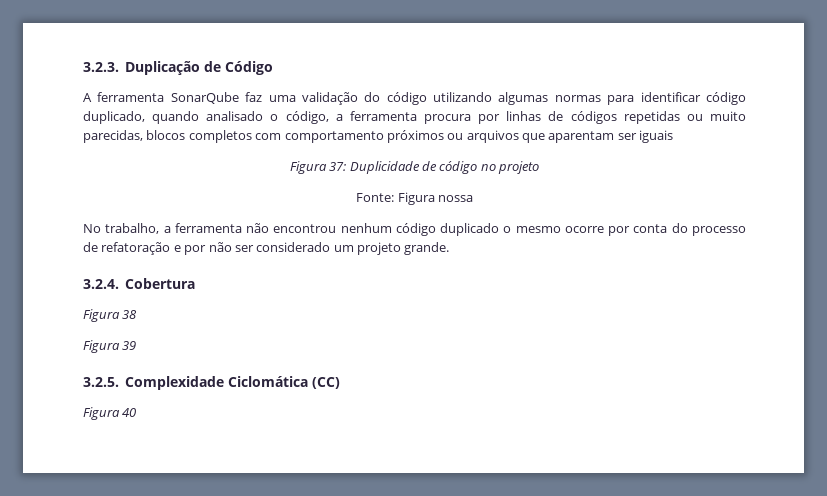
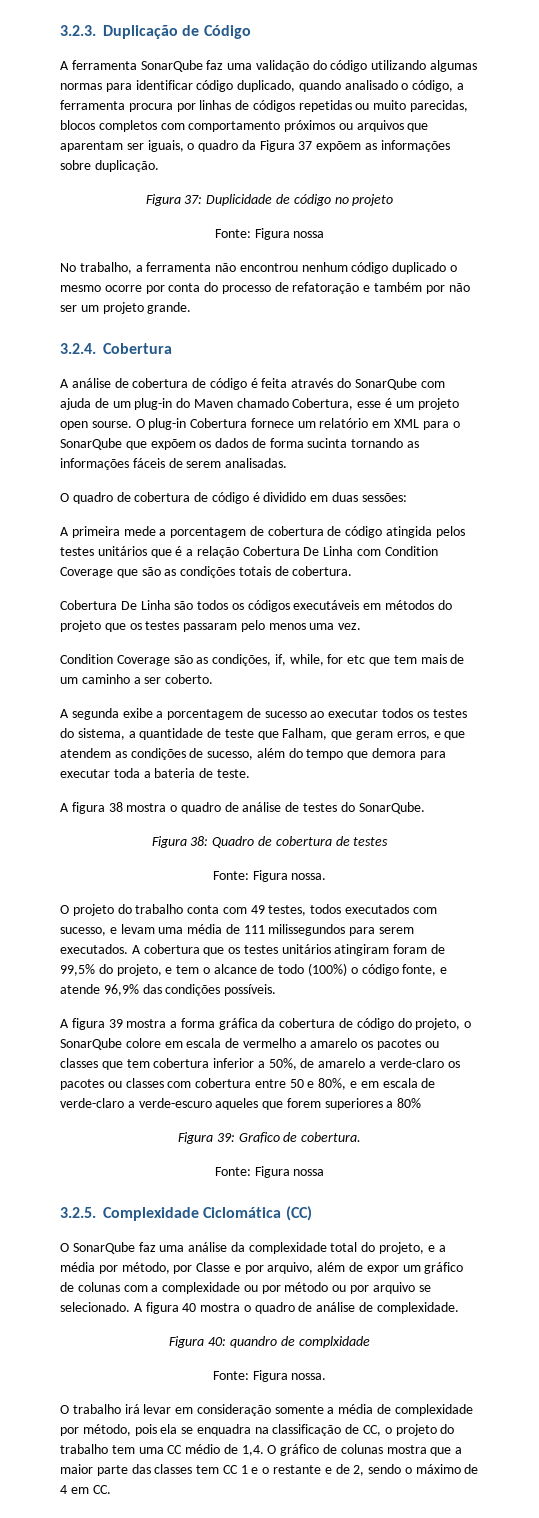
[639,130,674,143] iguais -> [147,140,450,152] [60,160,159,172] iguais, o quadro da Figura 37 expõem as informações sobre duplicação.
(181, 248) none -> [374,282,423,292] também
[256,242,331,252] considerado -> (77, 308) none
[83,309,138,322] [83,340,137,353] [83,376,341,390] [83,407,137,420] Figura 38 // Figura 39 // 3.2.5. Complexidade Ciclomática (CC) // Figura 40 -> [60,378,445,390] [60,398,459,410] [60,418,460,430] [60,438,420,450] [60,458,288,470] [60,492,407,504] [60,526,465,538] [60,546,438,558] [60,566,353,578] [60,600,452,612] [60,620,362,632] [60,654,465,666] [60,674,214,684] [60,708,467,720] [60,728,466,740] [60,748,446,760] [60,768,250,778] [60,802,425,814] [151,836,389,848] [212,870,327,882] [60,904,437,916] [60,924,415,936] [60,944,446,956] [60,963,448,976] [60,984,277,996] [60,1018,472,1030] [60,1038,439,1050] [60,1058,460,1070] [60,1078,436,1090] [60,1098,422,1110] [177,1132,362,1144] [214,1166,325,1178] [60,1206,312,1221] [60,1242,446,1254] [60,1262,464,1274] [60,1282,431,1294] [60,1302,459,1314] [169,1336,370,1348] [212,1370,327,1382] [60,1404,473,1416] [60,1424,455,1436] [60,1444,463,1456] [60,1464,479,1476] [60,1485,111,1494] A análise de cobertura de código é feita através do SonarQube com ajuda de um plug-in do Maven chamado Cobertura, esse é um projeto open sourse. O plug-in Cobertura fornece um relatório em XML para o SonarQube que expõem os dados de forma sucinta tornando as informações fáceis de serem analisadas. // O quadro de cobertura de código é dividido em duas sessões: // A primeira mede a porcentagem de cobertura de código atingida pelos testes unitários que é a relação Cobertura De Linha com Condition Coverage que são as condições totais de cobertura. // Cobertura De Linha são todos os códigos executáveis em métodos do projeto que os testes passaram pelo menos uma vez. // Condition Coverage são as condições, if, while, for etc que tem mais de um caminho a ser coberto. // A segunda exibe a porcentagem de sucesso ao executar todos os testes do sistema, a quantidade de teste que Falham, que geram erros, e que atendem as condições de sucesso, além do tempo que demora para executar toda a bateria de teste. // A figura 38 mostra o quadro de análise de testes do SonarQube. // Figura 38: Quadro de cobertura de testes // Fonte: Figura nossa. // O projeto do trabalho conta com 49 testes, todos executados com sucesso, e levam uma média de 111 milissegundos para serem executados. A cobertura que os testes unitários atingiram foram de 99,5% do projeto, e tem o alcance de todo (100%) o código fonte, e atende 96,9% das condições possíveis. // A figura 39 mostra a forma gráfica da cobertura de código do projeto, o SonarQube colore em escala de vermelho a amarelo os pacotes ou classes que tem cobertura inferior a 50%, de amarelo a verde-claro os pacotes ou classes com cobertura entre 50 e 80%, e em escala de verde-claro a verde-escuro aqueles que forem superiores a 80% // Figura 39: Grafico de cobertura. // Fonte: Figura nossa // 3.2.5. Complexidade Ciclomática (CC) // O SonarQube faz uma análise da complexidade total do projeto, e a média por método, por Classe e por arquivo, além de expor um gráfico de colunas com a complexidade ou por método ou por arquivo se selecionado. A figura 40 mostra o quadro de análise de complexidade. // Figura 40: quandro de complxidade // Fonte: Figura nossa. // O trabalho irá levar em consideração somente a média de complexidade por método, pois ela se enquadra na classificação de CC, o projeto do trabalho tem uma CC médio de 1,4. O gráfico de colunas mostra que a maior parte das classes tem CC 1 e o restante e de 2, sendo o máximo de 4 em CC.

